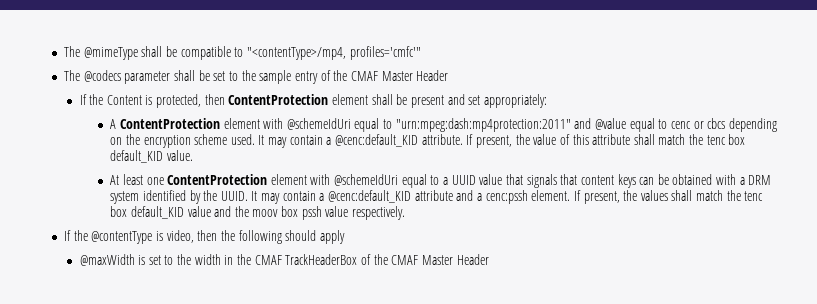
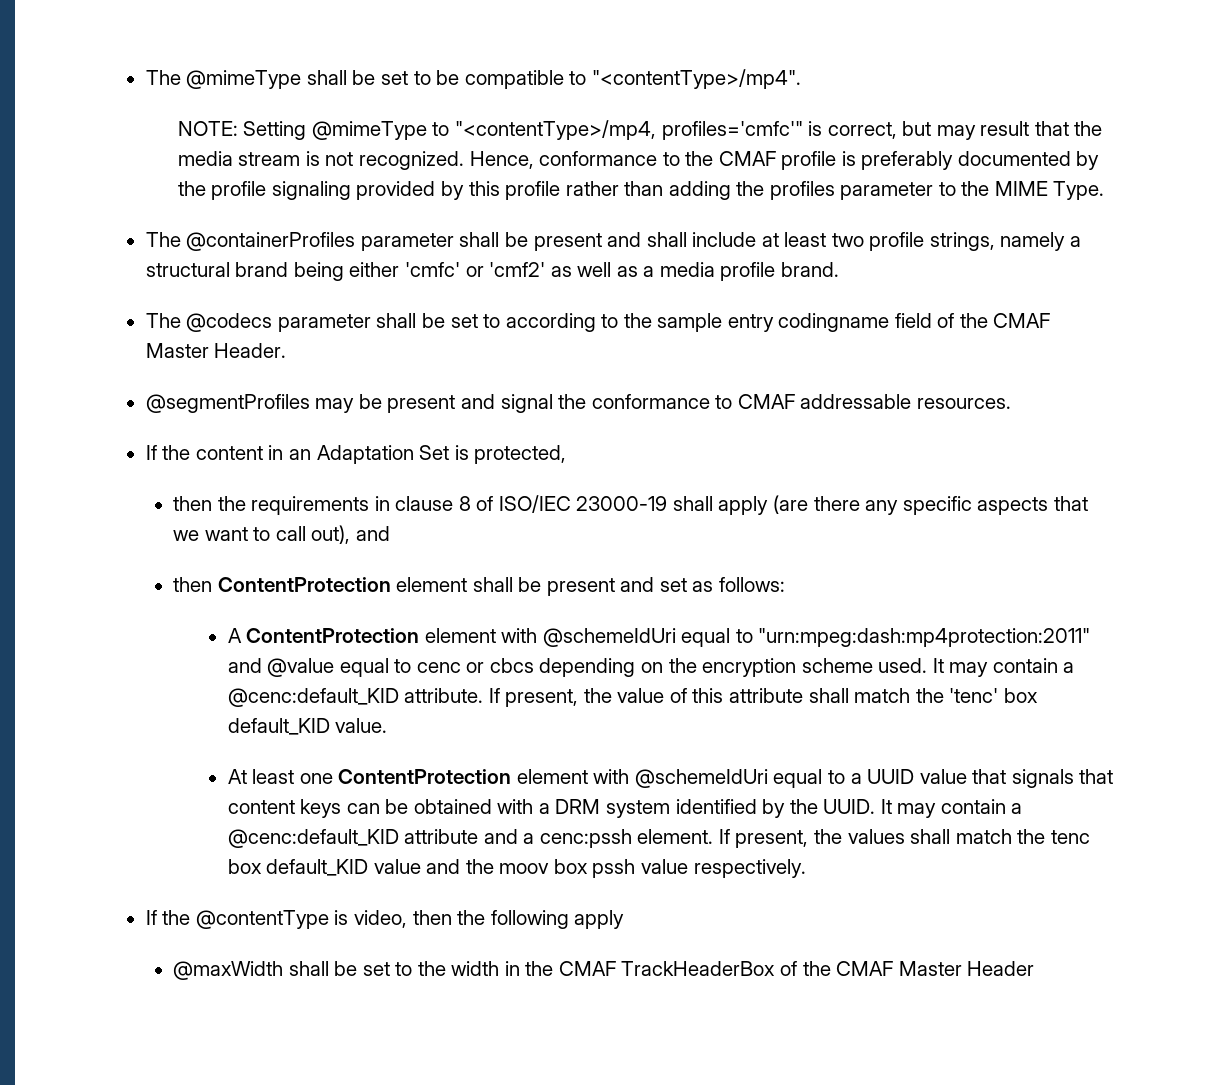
[180,46,421,60] compatible to "<contentType>/mp4, profiles='cmfc'" -> [380,69,801,89] [177,120,1103,140] [177,151,1100,170] [177,181,1105,200] [145,232,1081,251] [145,262,839,281] set to be compatible to "<contentType>/mp4". // NOTE: Setting @mimeType to "<contentType>/mp4, profiles='cmfc'" is correct, but may result that the media stream is not recognized. Hence, conformance to the CMAF profile is preferably documented by the profile signaling provided by this profile rather than adding the profiles parameter to the MIME Type. // The @containerProfiles parameter shall be present and shall include at least two profile strings, namely a structural brand being either 'cmfc' or 'cmf2' as well as a media profile brand.
(239, 76) none -> [505,313,619,332] according to
[320,70,449,81] [79,94,202,108] of the CMAF Master Header // If the Content is protected, -> [778,313,1051,332] [145,343,287,358] [145,394,1011,413] [145,445,567,464] [173,495,1088,515] [173,525,390,544] codingname field of the CMAF Master Header. // @segmentProfiles may be present and signal the conformance to CMAF addressable resources. // If the content in an Adaptation Set is protected, // then the requirements in clause 8 of ISO/IEC 23000-19 shall apply (are there any specific aspects that we want to call out), and //
[483,94,547,108] appropriately: -> [692,577,785,592] as follows:
[706,135,726,145] tenc -> [949,688,999,703] 'tenc'
[285,230,317,241] should -> (569, 919) none
[138,255,146,265] is -> [288,961,358,976] shall be

